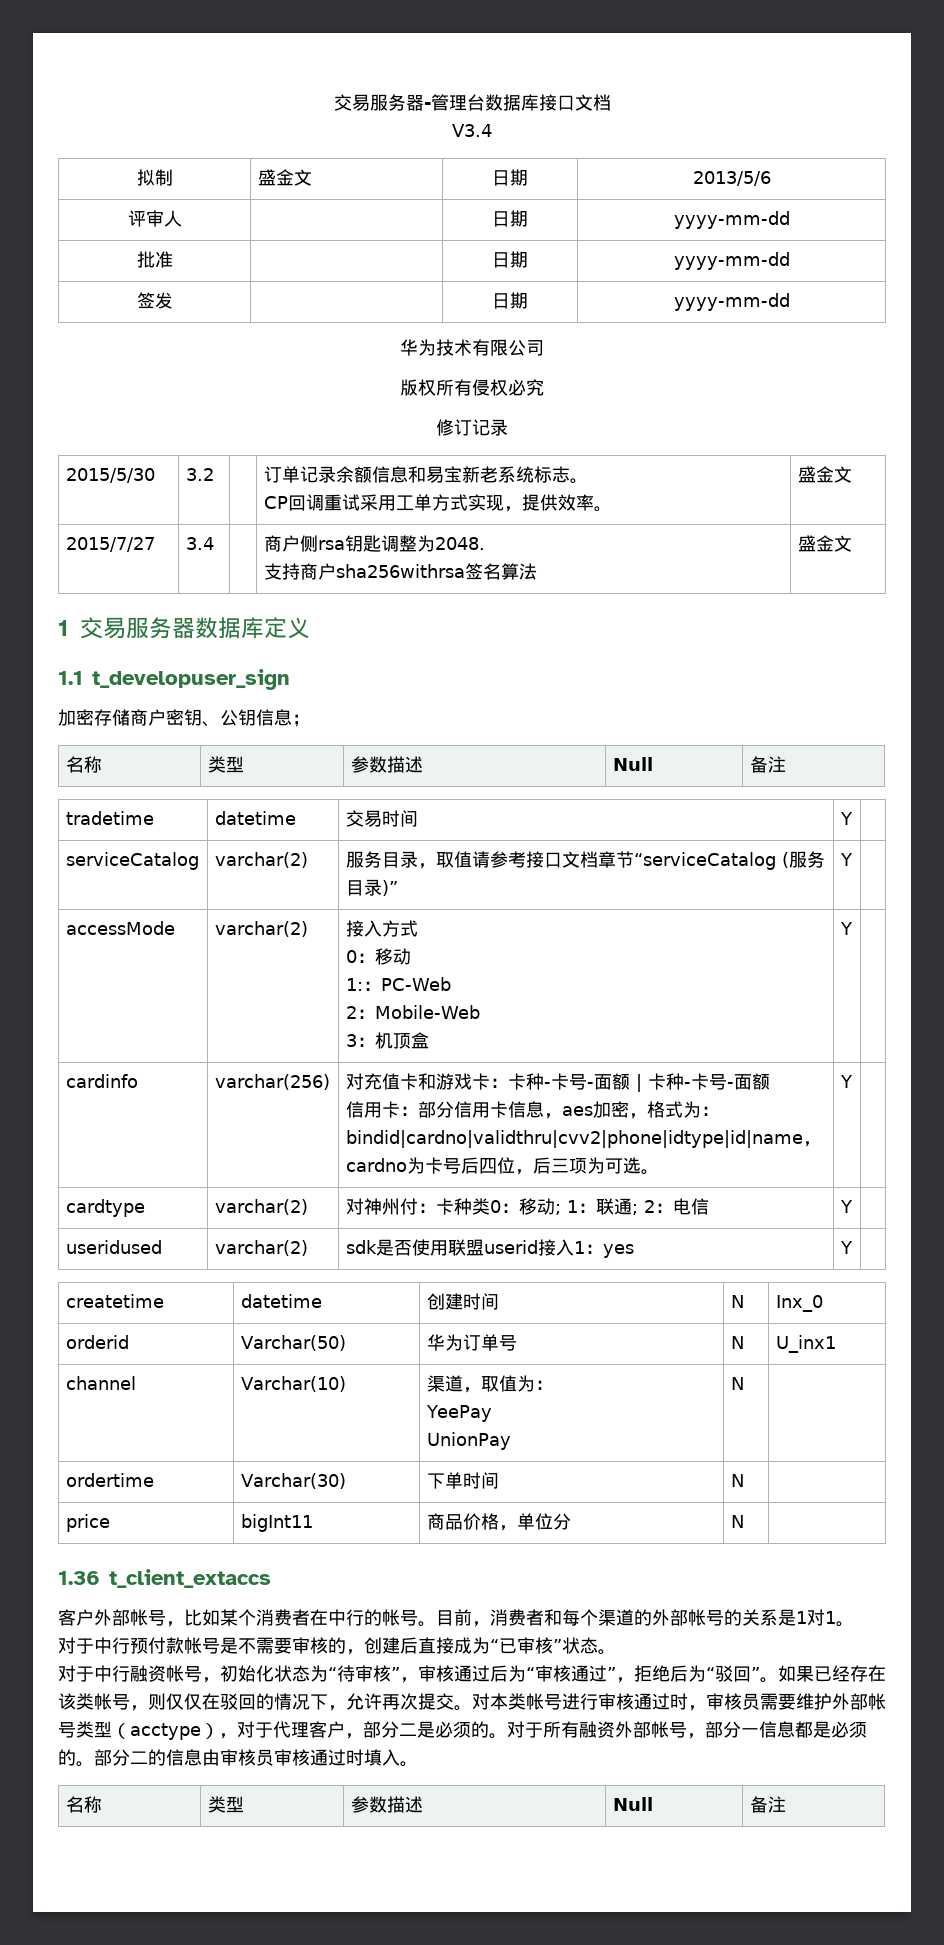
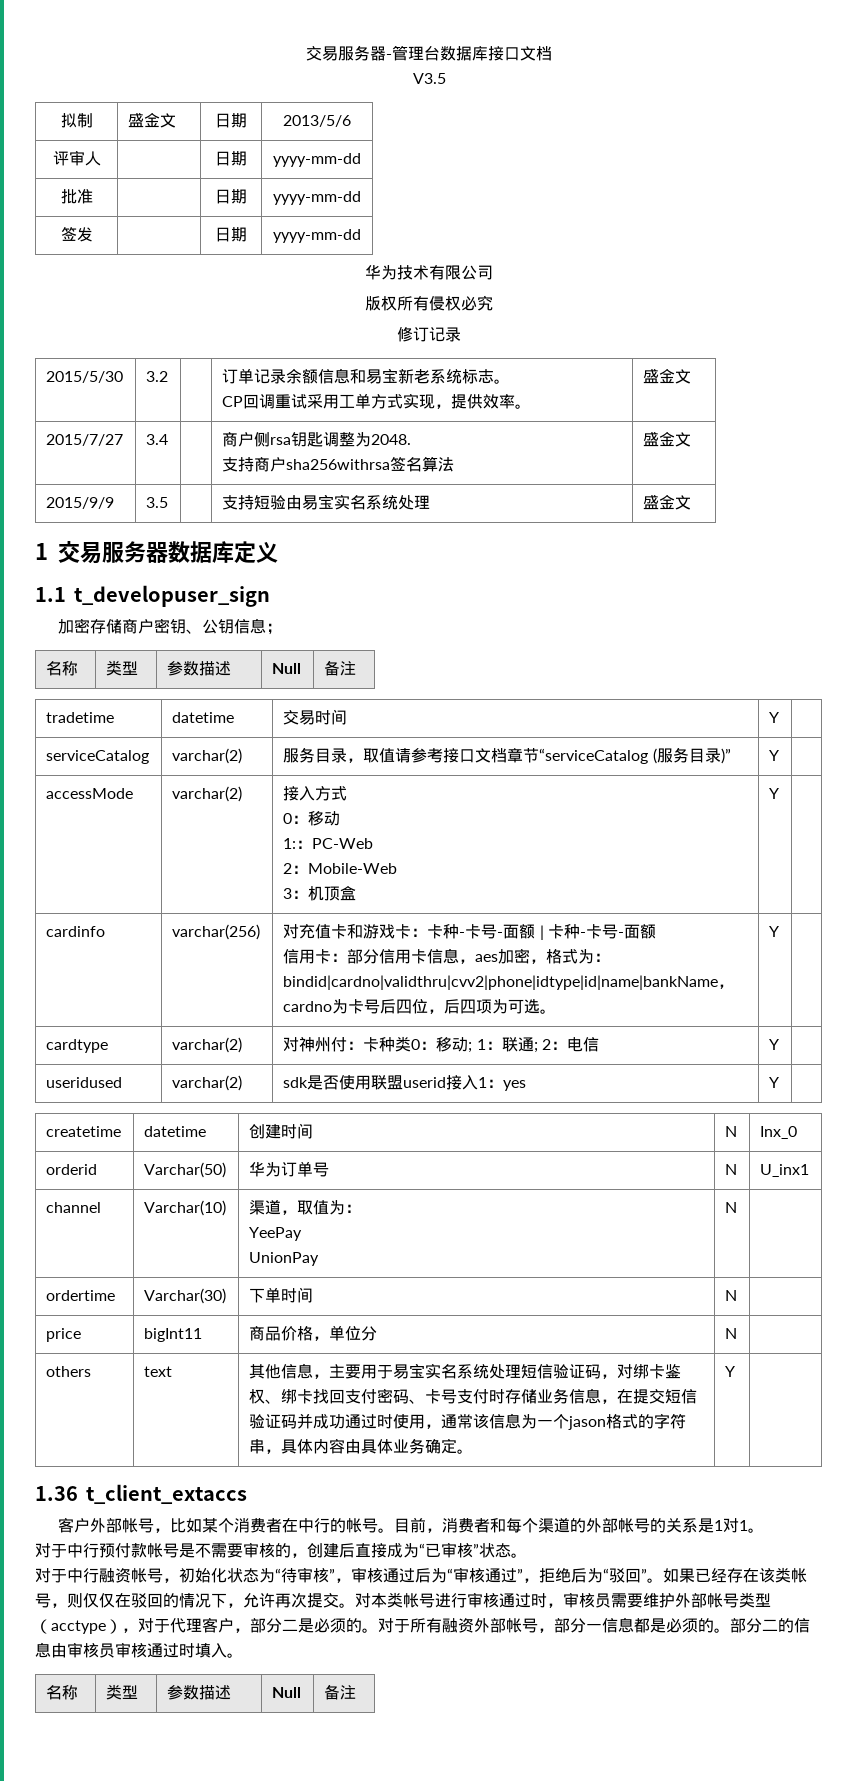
[452,124,492,137] V3.4 -> [412,73,446,84] V3.5
(852, 543) none -> [46,497,115,509] [146,497,169,508] [222,494,431,510] [643,494,692,510] // 2015/9/9 | 3.5 | | 支持短验由易宝实名系统处理 | 盛金文
[345,1130,803,1148] bindid|cardno|validthru|cvv2|phone|idtype|id|name -> [283,975,719,990] bindid|cardno|validthru|cvv2|phone|idtype|id|name|bankName
[550,1158,569,1173] 三 -> [460,999,477,1014] 四
(744, 1521) none -> [46,1366,92,1377] [144,1366,173,1377] [249,1363,682,1379] [249,1388,698,1404] [249,1413,687,1430] [249,1438,474,1454] [725,1366,736,1377] // others | text | 其他信息，主要用于易宝实名系统处理短信验证码，对绑卡鉴权、绑卡找回支付密码、卡号支付时存储业务信息，在提交短信验证码并成功通过时使用，通常该信息为一个jason格式的字符串，具体内容由具体业务确定。 | Y |

